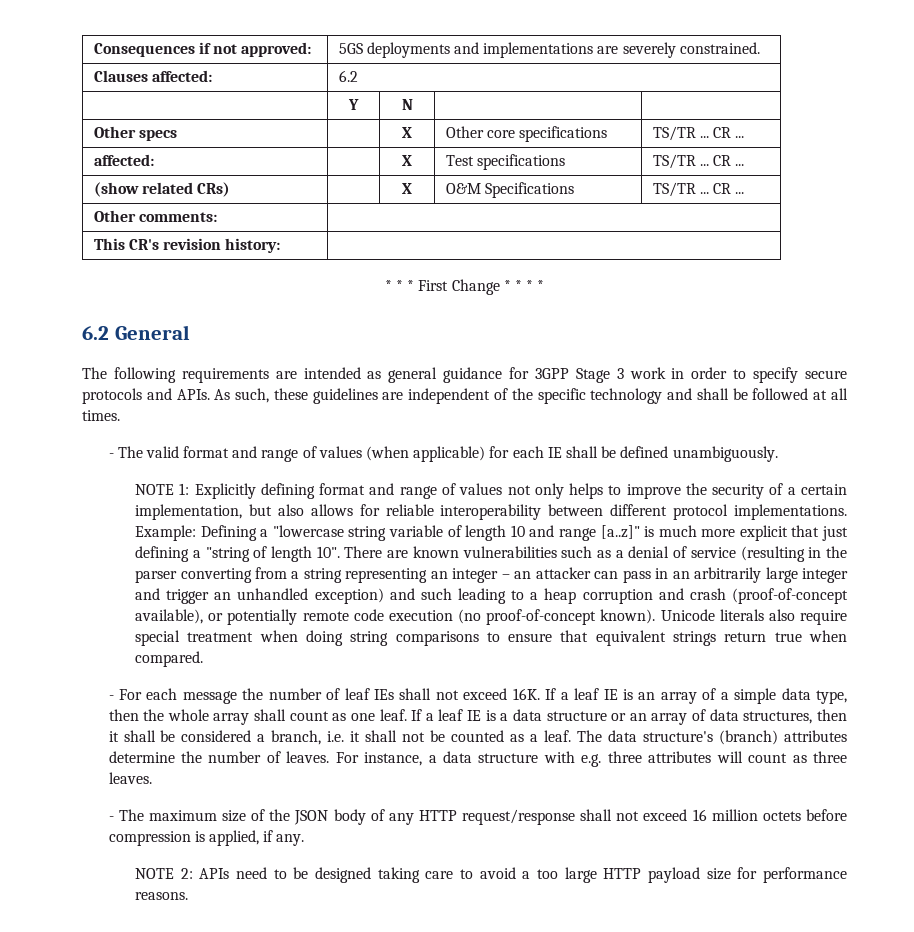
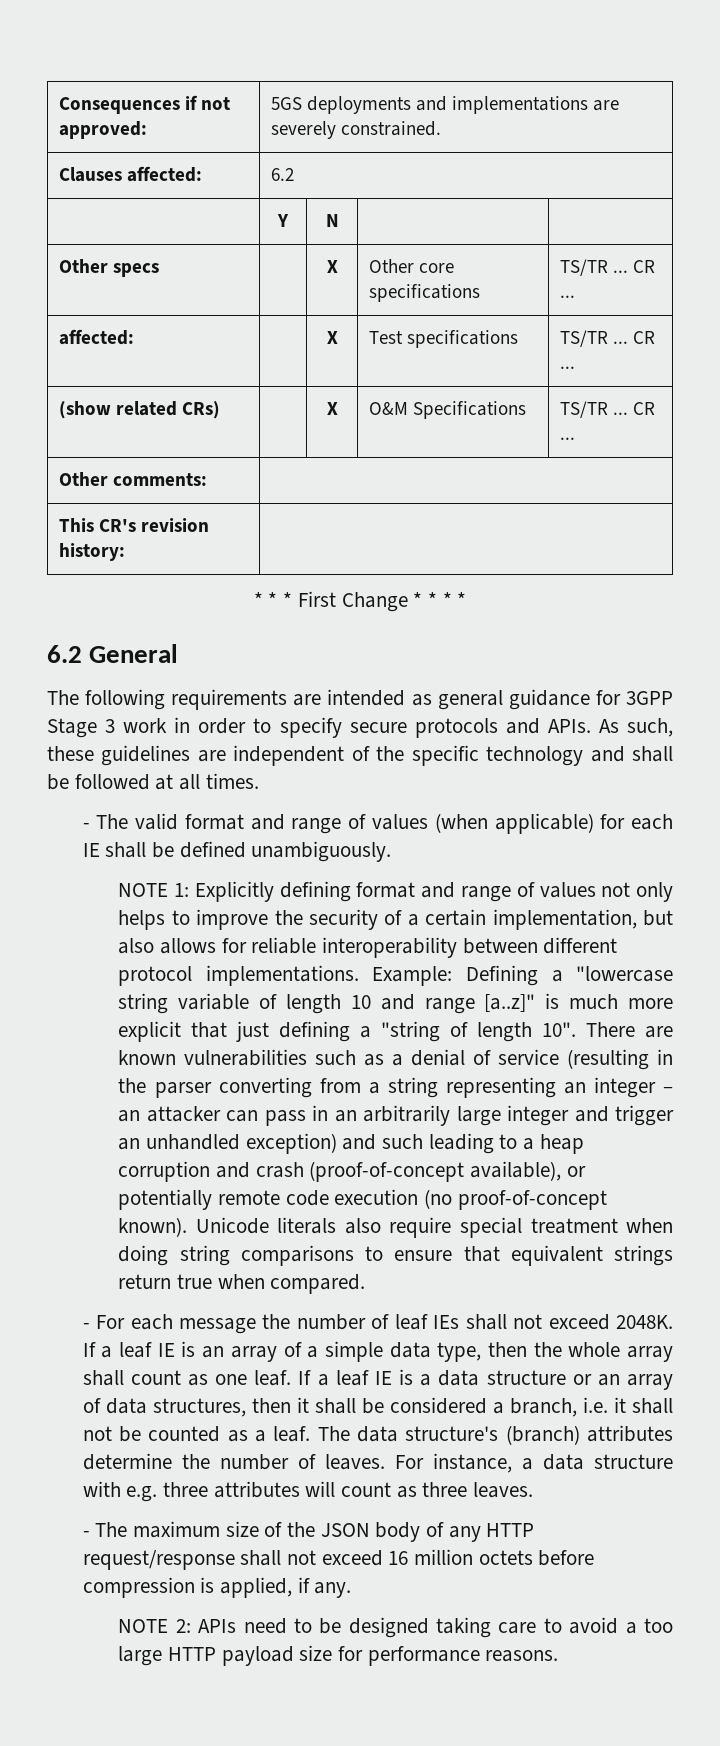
[512,688,540,700] 16K. -> [616,1315,673,1329] 2048K.

